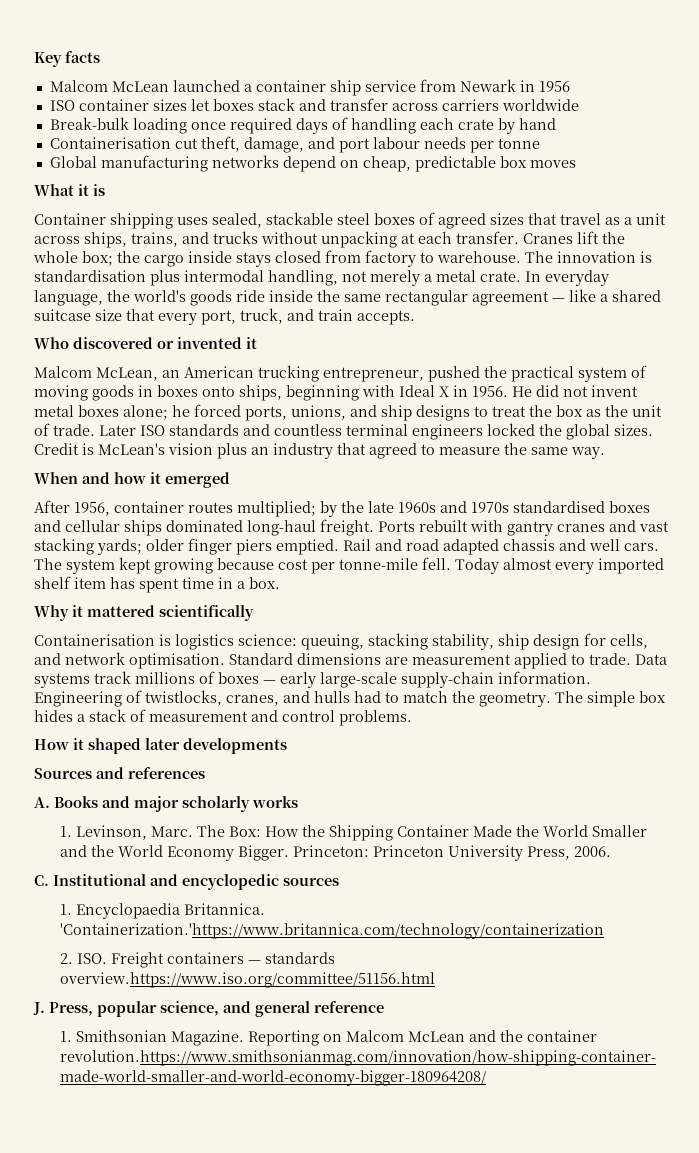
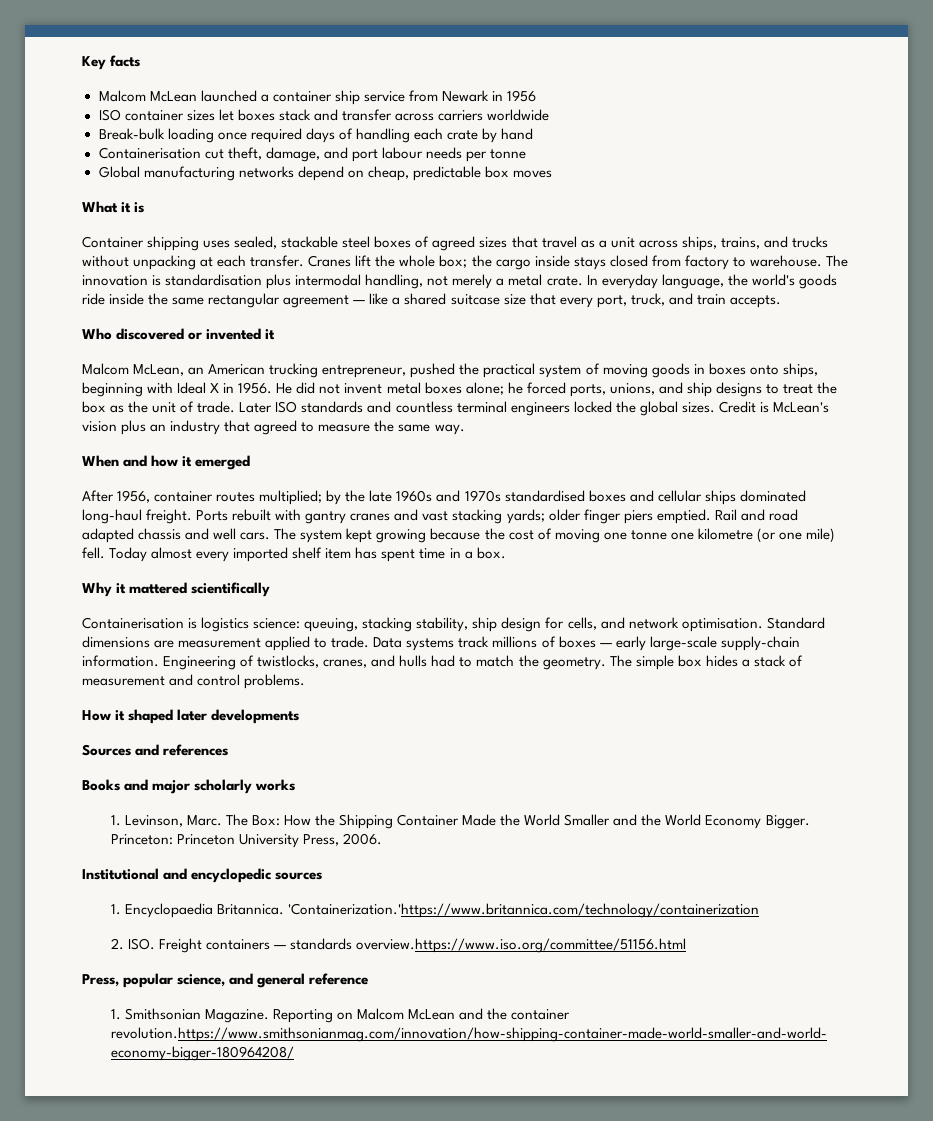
[278,558,418,574] cost per tonne-mile -> [484,528,835,543] the cost of moving one tonne one kilometre (or one mile)
[34,797,50,808] A. -> (229, 750) none
[34,875,49,886] C. -> (382, 839) none
[33,1002,45,1015] J. -> (686, 945) none

